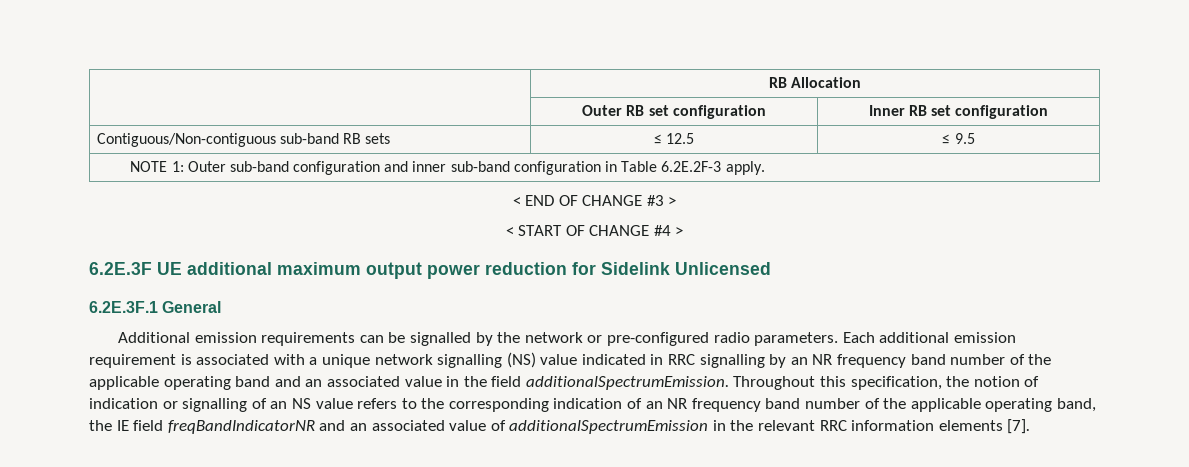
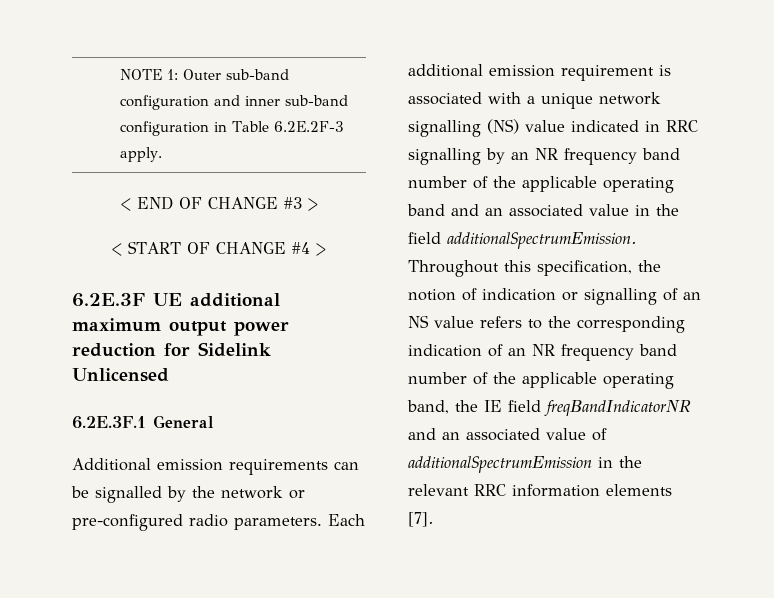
[768,77,862,88] [582,105,766,119] [868,105,1049,119] [96,133,391,147] [653,133,695,144] [942,133,975,144] | RB Allocation // | Outer RB set configuration | Inner RB set configuration // Contiguous/Non-contiguous sub-band RB sets | ≤ 12.5 | ≤ 9.5 // -> (120, 74) none

